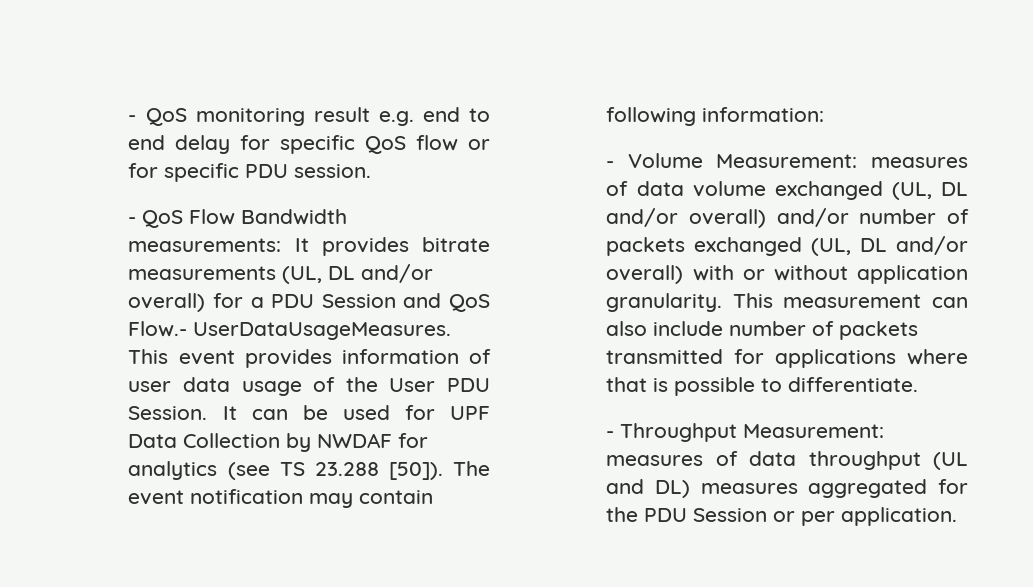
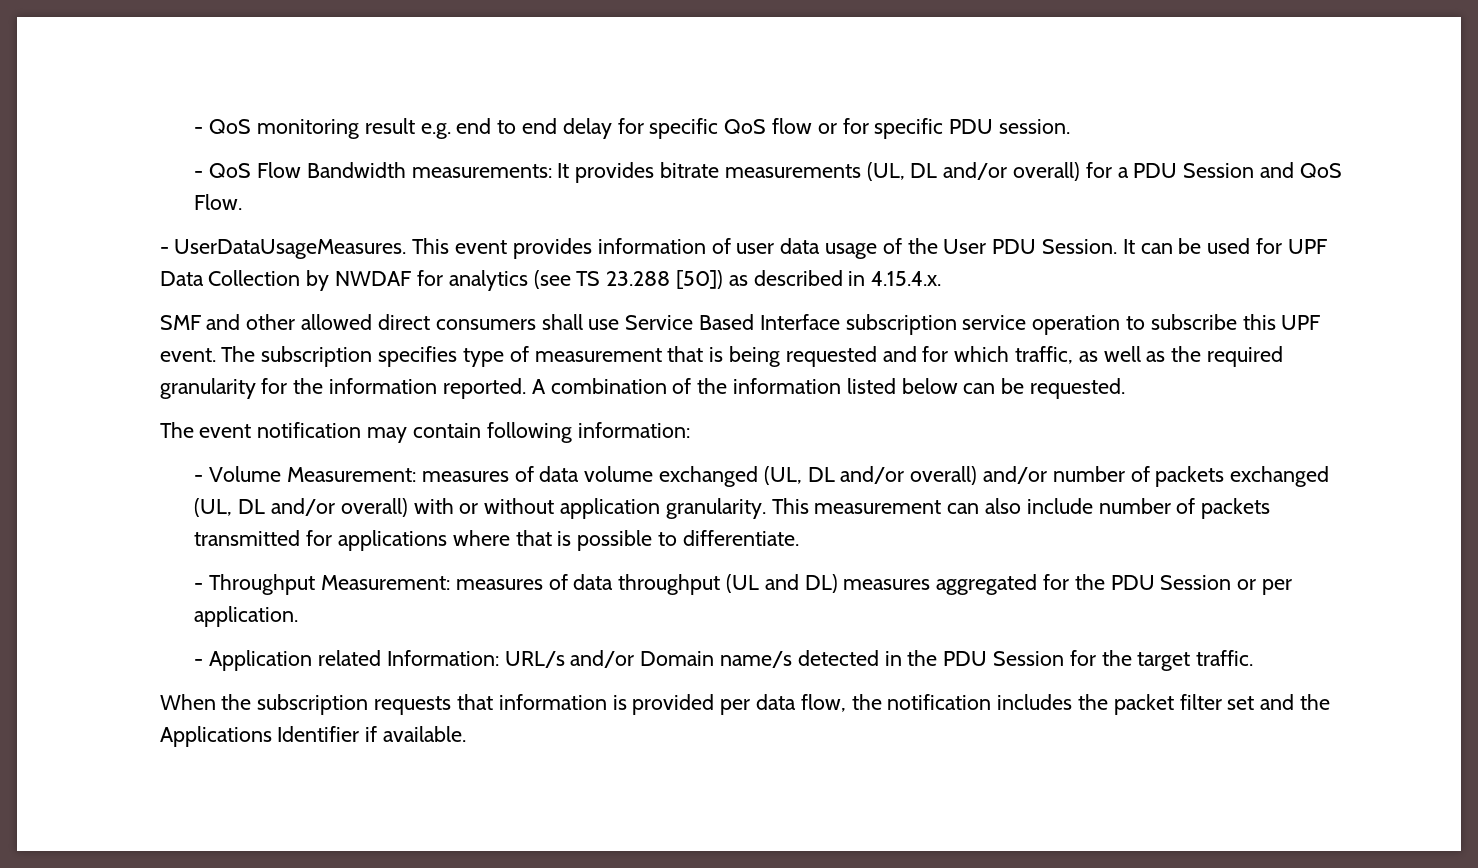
[128,321,188,337] Flow.- -> [194,194,243,210] [159,247,169,254] Flow. // -
[388,462,443,480] [50]). -> [675,270,942,289] [159,314,1321,335] [159,346,1283,367] [159,378,1125,399] [50]) as described in 4.15.4.x. // SMF and other allowed direct consumers shall use Service Based Interface subscription service operation to subscribe this UPF event. The subscription specifies type of measurement that is being requested and for which traffic, as well as the required granularity for the information reported. A combination of the information listed below can be requested. //
(958, 516) none -> [194,650,1254,671] [159,694,1330,715] [159,726,467,747] // - Application related Information: URL/s and/or Domain name/s detected in the PDU Session for the target traffic. // When the subscription requests that information is provided per data flow, the notification includes the packet filter set and the Applications Identifier if available.

